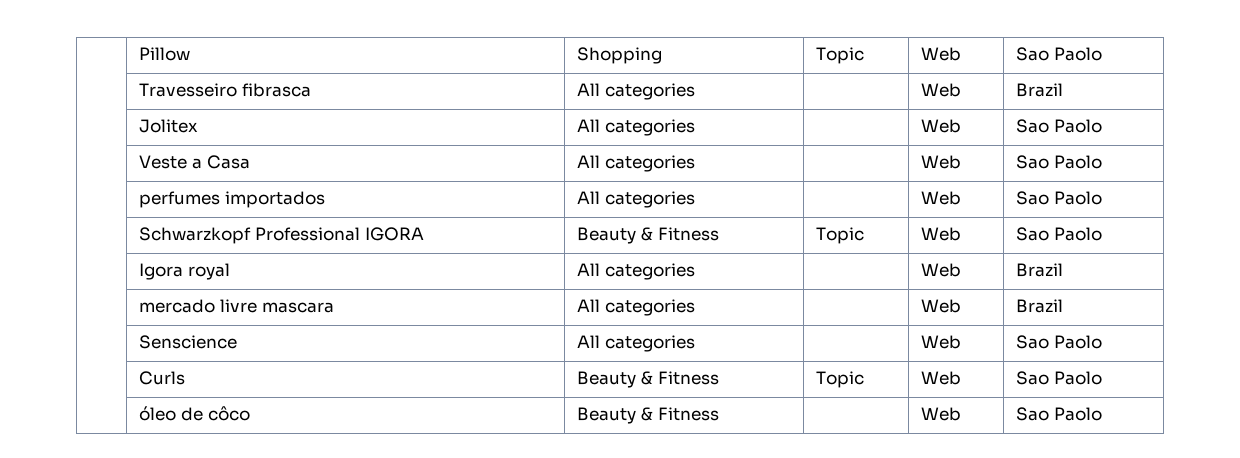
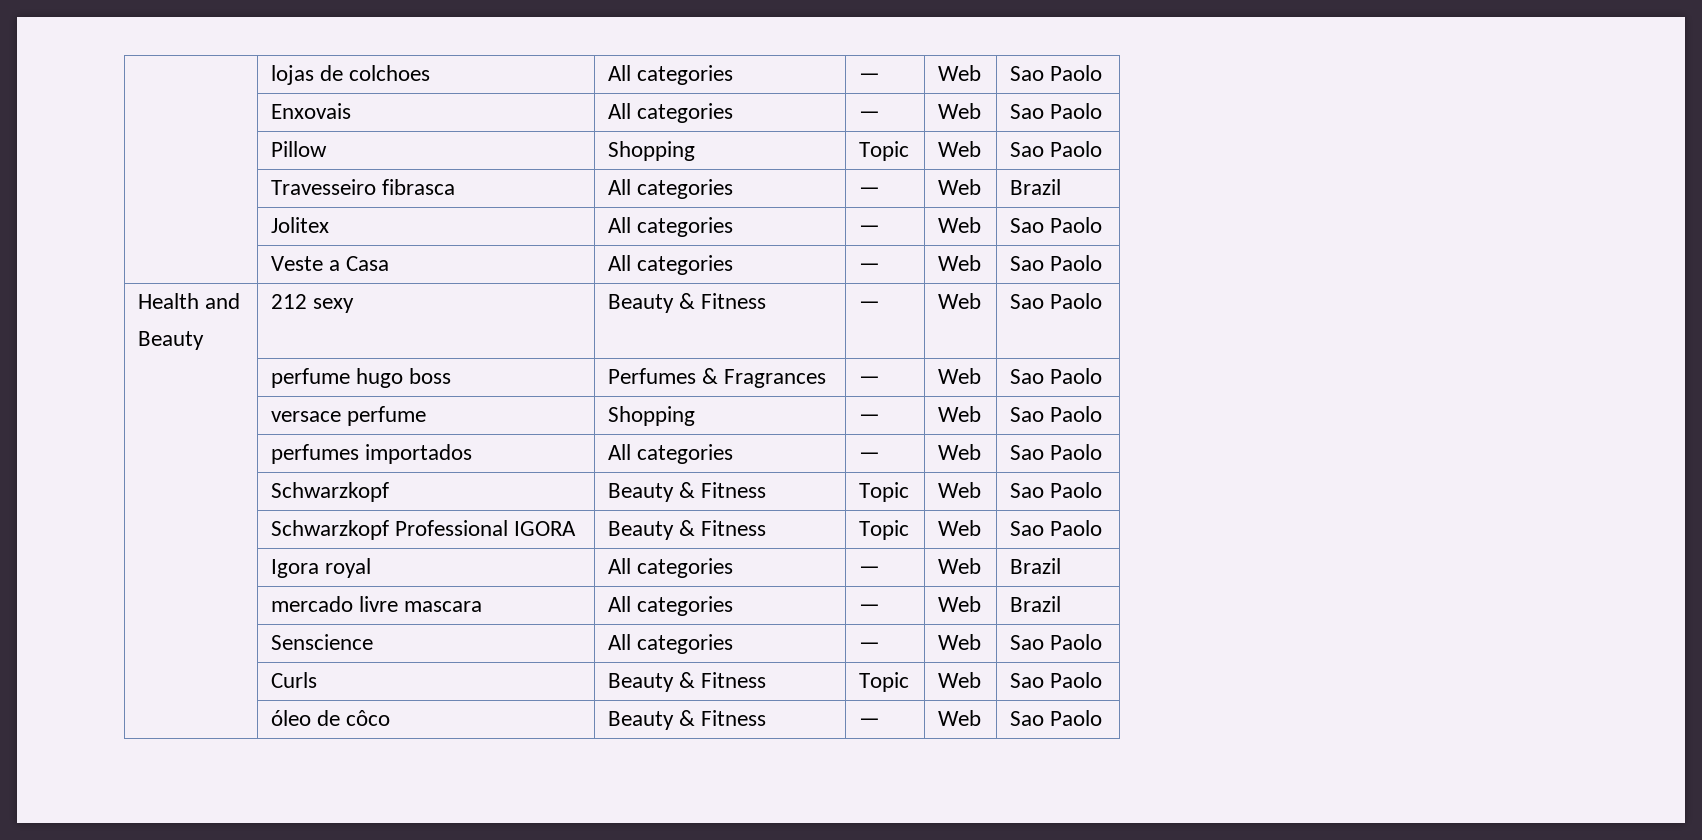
(139, 54) none -> [270,65,431,85] [607,65,734,85] [858,73,880,81] [937,65,981,81] [1009,65,1103,81] [270,103,351,119] [607,103,734,123] [858,111,880,119] [937,103,981,119] [1009,103,1103,119] | lojas de colchoes | All categories | — | Web | Sao Paolo // | Enxovais | All categories | — | Web | Sao Paolo //
(696, 91) none -> [858,187,880,195] —
(696, 127) none -> [858,225,880,233] —
(696, 163) none -> [858,263,880,271] [937,255,981,271] [1009,255,1103,271] [137,293,241,309] [137,331,204,350] [270,294,355,313] [607,293,767,313] [858,301,880,309] [937,293,981,309] [1009,293,1103,309] [270,368,452,388] [607,368,827,388] [858,376,880,384] [937,368,981,384] [1009,368,1103,384] [270,406,427,426] [607,406,695,426] [858,414,880,422] — | Web | Sao Paolo // Health and // Beauty | 212 sexy | Beauty & Fitness | — | Web | Sao Paolo // | perfume hugo boss | Perfumes & Fragrances | — | Web | Sao Paolo // | versace perfume | Shopping | —
(696, 199) none -> [858,452,880,460] [937,444,981,460] [1009,444,1103,460] [270,482,389,502] [607,482,767,502] [858,482,909,502] — | Web | Sao Paolo // | Schwarzkopf | Beauty & Fitness | Topic
(696, 271) none -> [858,566,880,574] —
(696, 307) none -> [858,604,880,612] —
(696, 343) none -> [858,642,880,650] —
(719, 414) none -> [858,718,880,726] —

